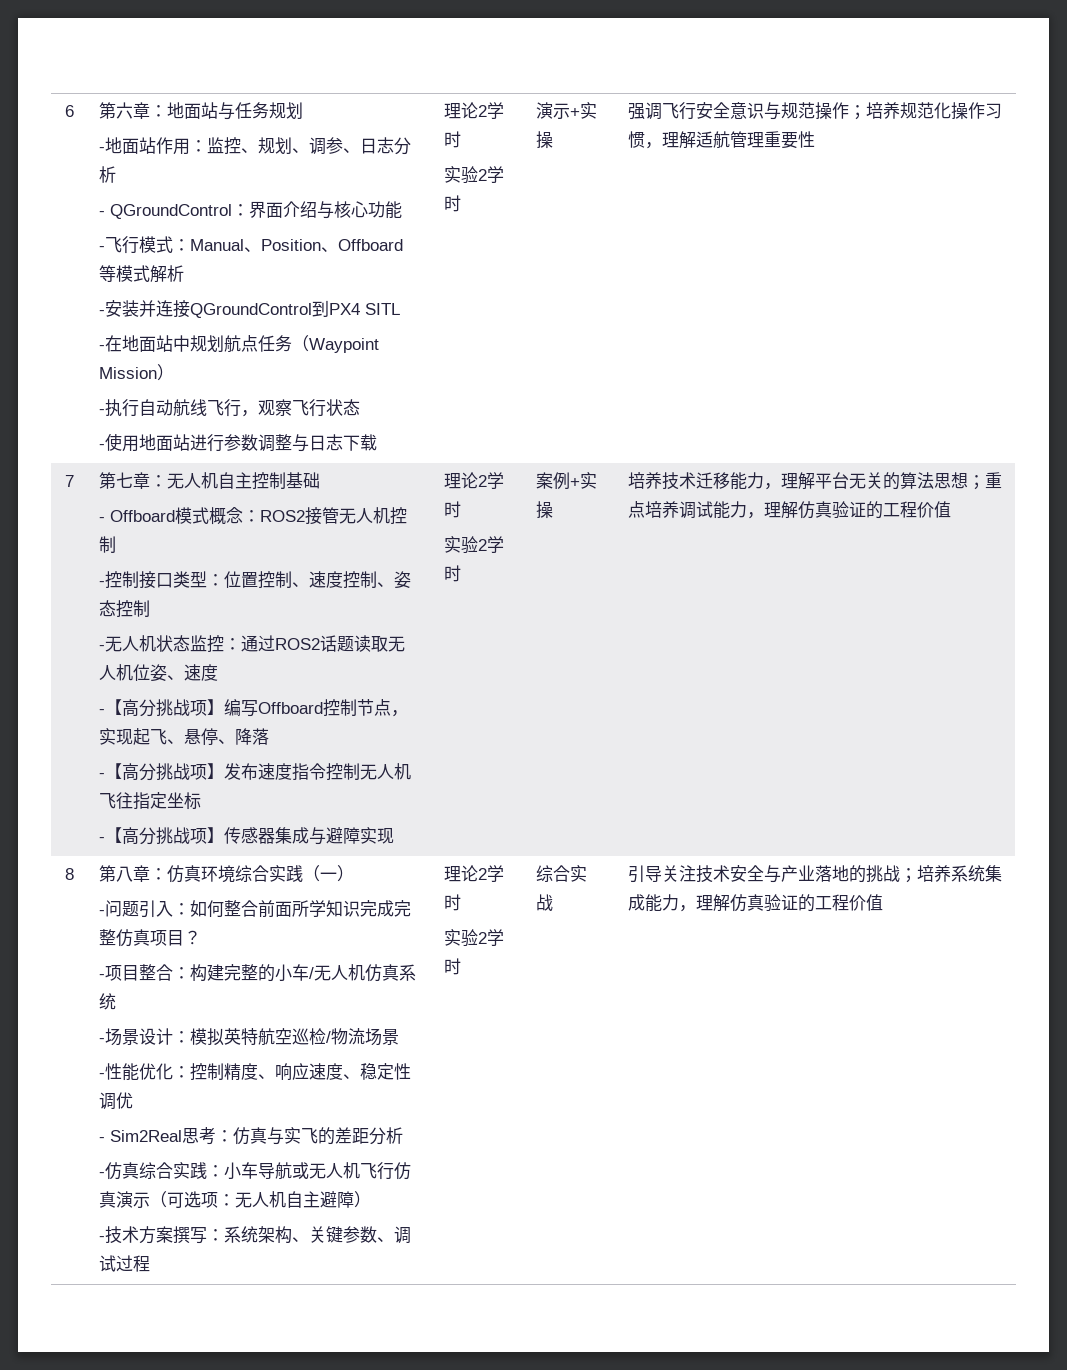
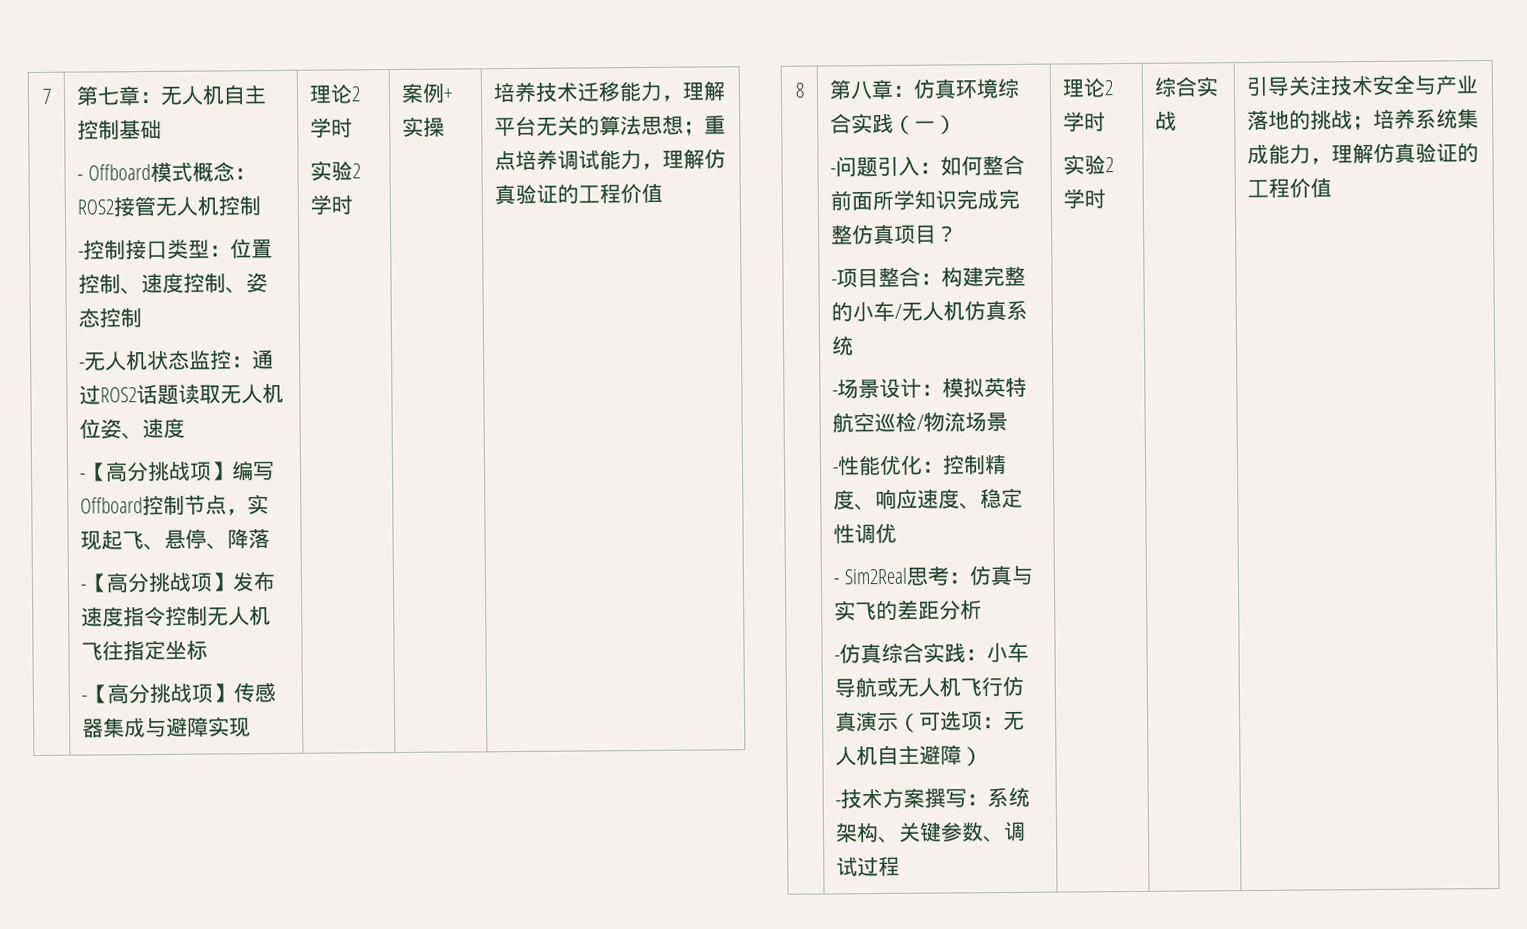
[64,105,74,117] [98,102,303,120] [98,137,411,155] [98,166,116,183] [98,201,402,219] [98,236,403,254] [98,265,184,283] [98,300,400,318] [98,335,379,353] [98,364,174,381] [98,399,360,417] [98,433,377,452] [443,102,504,119] [443,131,461,148] [443,166,504,184] [443,195,461,212] [535,102,597,119] [535,131,553,149] [627,102,1002,120] [627,131,815,149] 6 | 第六章：地面站与任务规划 // -地面站作用：监控、规划、调参、日志分析 // - QGroundControl：界面介绍与核心功能 // -飞行模式：Manual、Position、Offboard等模式解析 // -安装并连接QGroundControl到PX4 SITL // -在地面站中规划航点任务（Waypoint Mission） // -执行自动航线飞行，观察飞行状态 // -使用地面站进行参数调整与日志下载 | 理论2学时 // 实验2学时 | 演示+实操 | 强调飞行安全意识与规范操作；培养规范化操作习惯，理解适航管理重要性 // -> (41, 96) none

